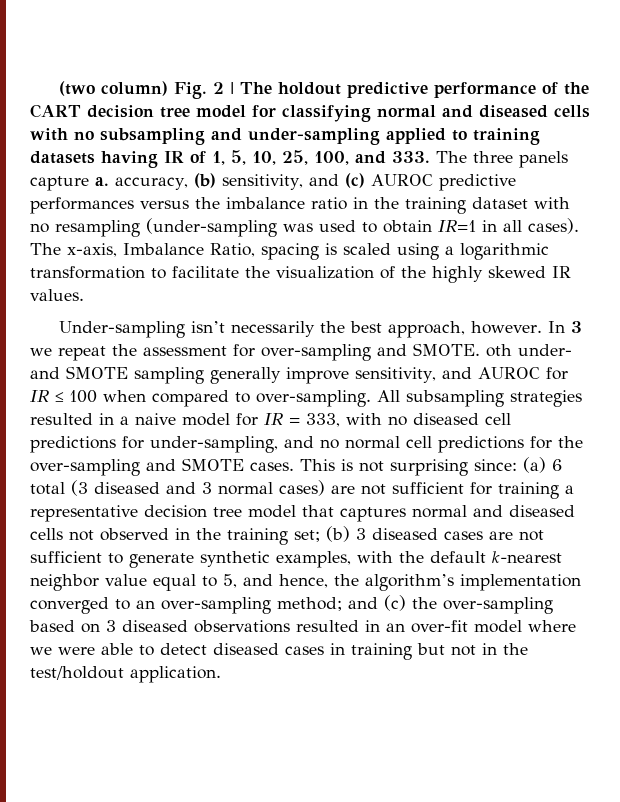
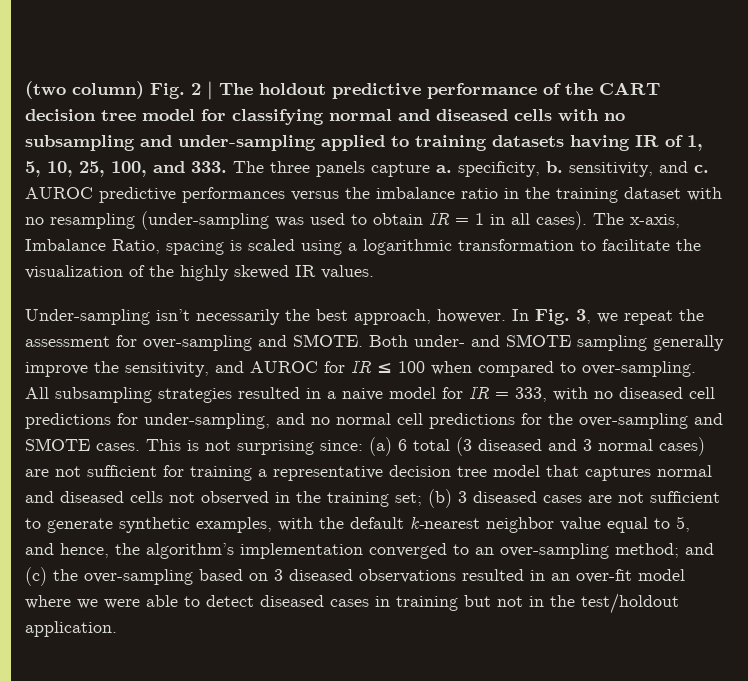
[115,173,365,190] accuracy, (b) sensitivity, and (c) -> [458,161,709,177] specificity, b. sensitivity, and c.
[438,220,476,233] IR=1 -> [429,212,484,225] IR = 1
[570,321,582,333] 3 -> [535,309,591,325] Fig. 3,
[486,344,512,357] oth -> [369,335,408,347] Both
(349, 375) none -> [94,361,119,373] the

